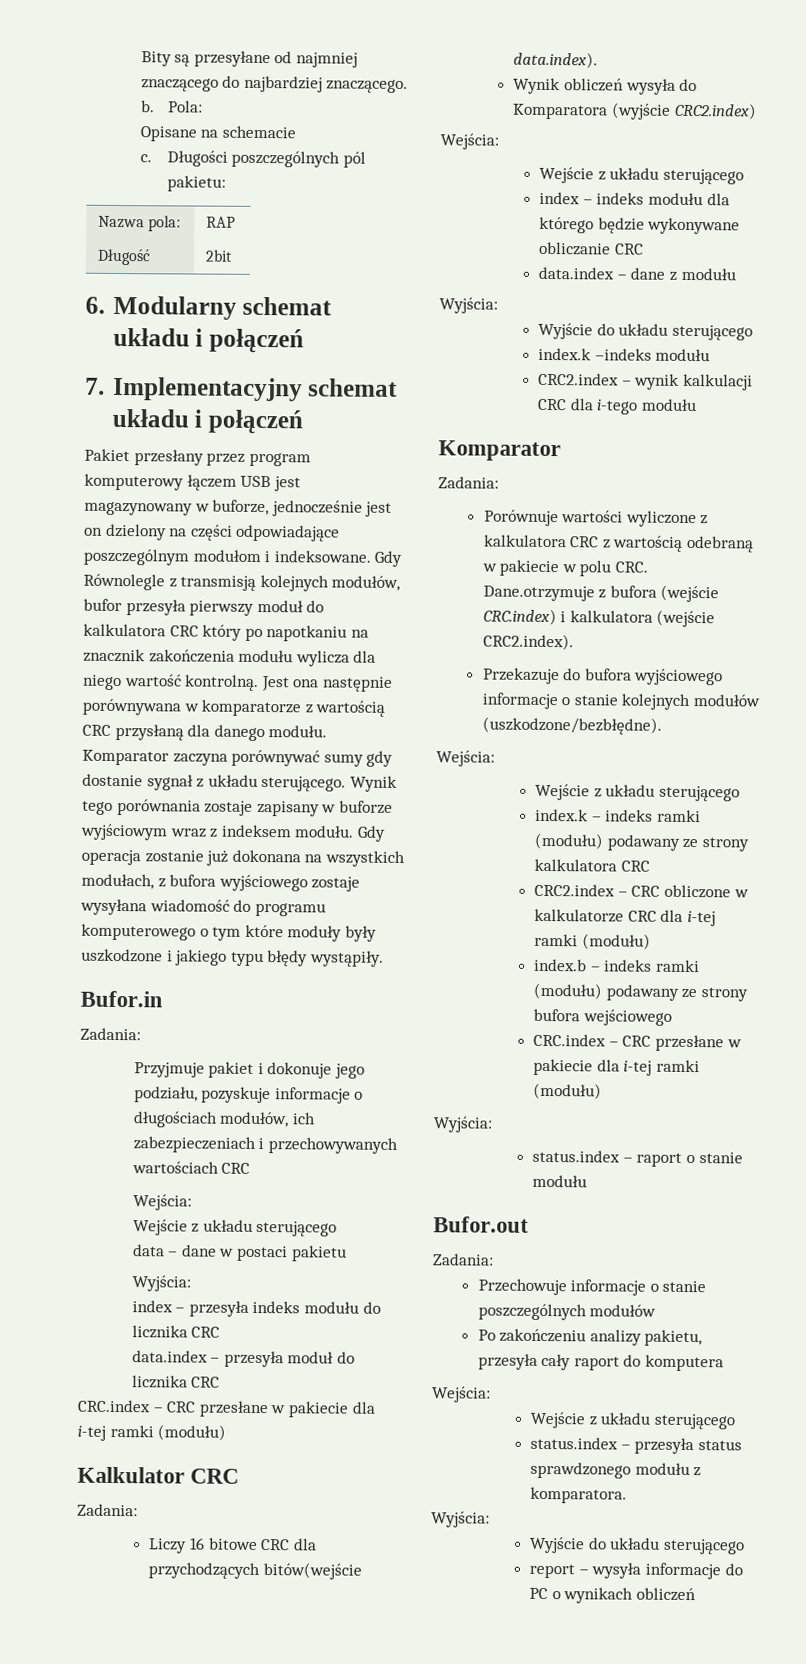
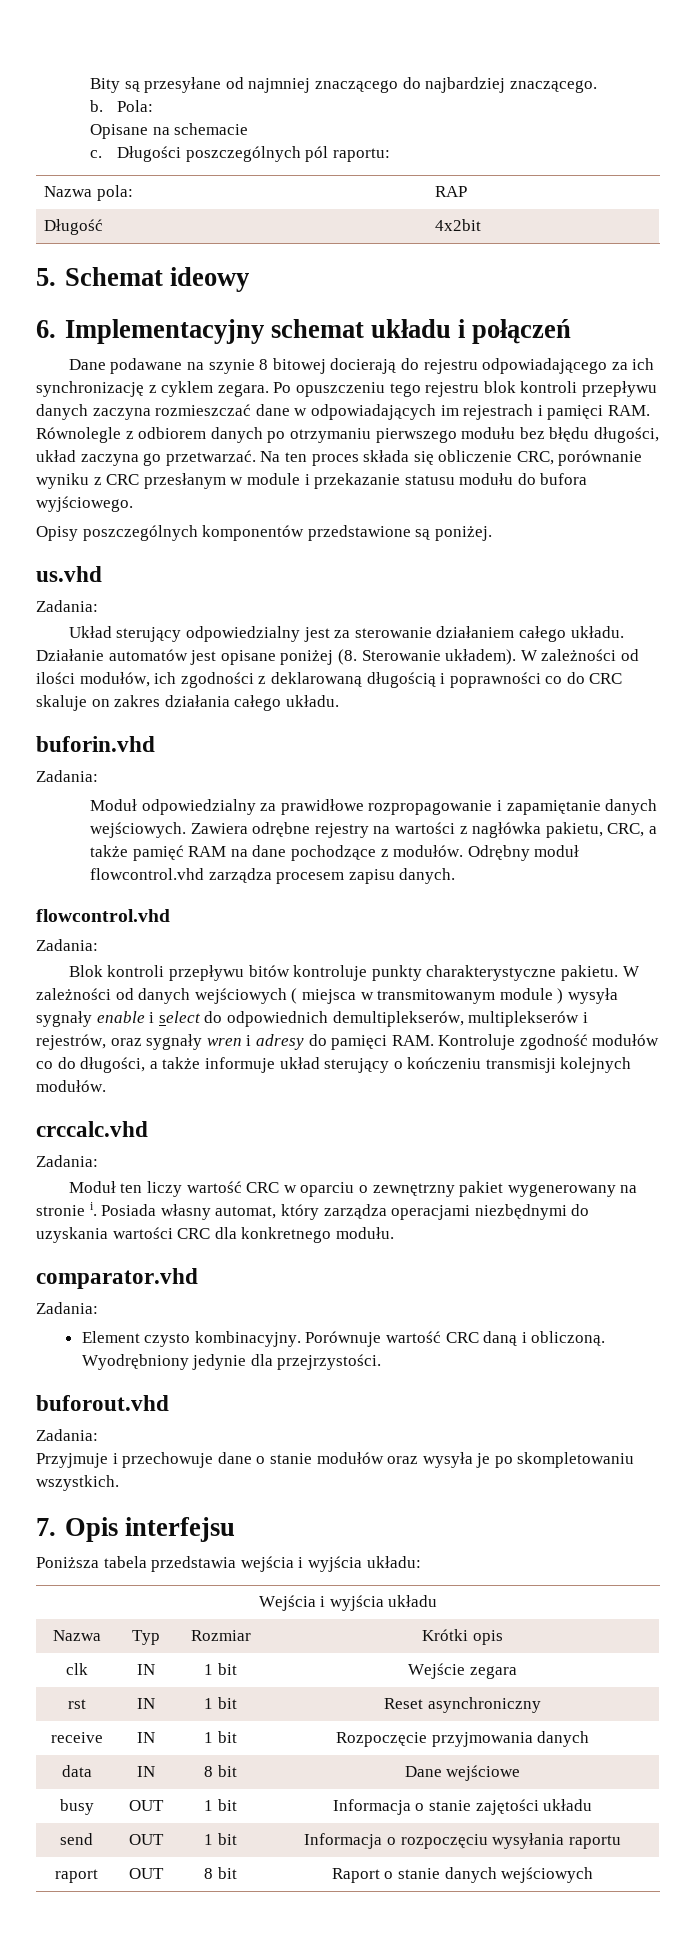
[166,175,226,192] pakietu: -> [332,148,390,162] raportu:
[205,249,234,262] [85,295,333,320] [112,327,304,354] [85,377,105,395] 2bit // 6. Modularny schemat układu i połączeń // 7. -> [435,219,482,231] [36,267,249,292] [36,320,56,338] 4x2bit // 5. Schemat ideowy // 6.
[84,448,311,467] [84,473,301,492] [84,499,393,517] [84,523,341,542] [83,548,403,567] [83,573,401,592] [83,598,325,616] [83,623,369,642] [83,648,377,667] [82,674,393,692] [82,698,386,717] [82,723,328,742] [82,749,394,767] [82,773,397,792] [82,798,393,817] [80,823,386,842] [81,849,405,868] [81,873,361,892] [80,898,326,917] [81,923,377,942] [81,948,384,967] [80,990,163,1008] [80,1027,141,1041] [133,1061,366,1079] [133,1086,364,1104] [132,1111,316,1128] [132,1136,398,1154] [131,1161,251,1174] [132,1194,192,1211] [132,1219,338,1237] [132,1244,347,1262] [131,1275,191,1292] [131,1300,381,1317] [131,1325,221,1339] [131,1350,356,1368] [131,1375,221,1389] [77,1399,376,1418] [77,1424,227,1441] [77,1466,240,1484] [77,1503,138,1517] [148,1537,317,1554] [148,1562,363,1580] [513,51,599,69] [513,77,698,95] [512,102,757,120] [440,133,499,150] [539,166,745,185] [539,191,730,206] [539,216,741,235] [539,241,644,256] [538,266,736,281] [439,297,498,314] [538,322,754,341] [538,347,711,362] [538,372,754,391] [537,398,698,415] [438,440,561,462] [438,476,499,489] [483,509,709,528] [482,534,754,553] [481,559,648,577] [482,584,720,603] [482,608,716,628] [482,633,574,651] [482,667,724,686] [481,692,760,711] [481,716,662,735] [436,750,495,767] [535,783,741,802] [535,808,702,823] [534,832,750,852] [534,858,650,872] [534,883,749,899] [534,908,717,927] [534,933,651,950] [534,958,701,973] [533,982,749,1002] [533,1008,672,1026] [533,1033,742,1052] [533,1058,701,1076] [533,1082,603,1100] [433,1116,493,1133] [532,1149,743,1167] [532,1174,588,1188] [433,1216,529,1233] [432,1253,494,1266] [477,1278,707,1296] [477,1303,657,1321] [477,1328,703,1347] [477,1353,724,1372] [432,1386,491,1403] [530,1411,736,1430] [530,1436,743,1455] [530,1461,702,1479] [530,1486,628,1504] [431,1511,490,1528] [529,1536,746,1555] [529,1562,743,1580] [529,1587,697,1604] Pakiet przesłany przez program komputerowy łączem USB jest magazynowany w buforze, jednocześnie jest on dzielony na części odpowiadające poszczególnym modułom i indeksowane. Gdy Równolegle z transmisją kolejnych modułów, bufor przesyła pierwszy moduł do kalkulatora CRC który po napotkaniu na znacznik zakończenia modułu wylicza dla niego wartość kontrolną. Jest ona następnie porównywana w komparatorze z wartością CRC przysłaną dla danego modułu. Komparator zaczyna porównywać sumy gdy dostanie sygnał z układu sterującego. Wynik tego porównania zostaje zapisany w buforze wyjściowym wraz z indeksem modułu. Gdy operacja zostanie już dokonana na wszystkich modułach, z bufora wyjściowego zostaje wysyłana wiadomość do programu komputerowego o tym które moduły były uszkodzone i jakiego typu błędy wystąpiły. // Bufor.in // Zadania: // Przyjmuje pakiet i dokonuje jego podziału, pozyskuje informacje o długościach modułów, ich zabezpieczeniach i przechowywanych wartościach CRC // Wejścia: // Wejście z układu sterującego // data – dane w postaci pakietu // Wyjścia: // index – przesyła indeks modułu do licznika CRC // data.index – przesyła moduł do licznika CRC // CRC.index – CRC przesłane w pakiecie dla i-tej ramki (modułu) // Kalkulator CRC // Zadania: // Liczy 16 bitowe CRC dla przychodzących bitów(wejście data.index). // Wynik obliczeń wysyła do Komparatora (wyjście CRC2.index) // Wejścia: // Wejście z układu sterującego // index – indeks modułu dla którego będzie wykonywane obliczanie CRC // data.index – dane z modułu // Wyjścia: // Wyjście do układu sterującego // index.k –indeks modułu // CRC2.index – wynik kalkulacji CRC dla i-tego modułu // Komparator // Zadania: // Porównuje wartości wyliczone z kalkulatora CRC z wartością odebraną w pakiecie w polu CRC. Dane.otrzymuje z bufora (wejście CRC.index) i kalkulatora (wejście CRC2.index). // Przekazuje do bufora wyjściowego informacje o stanie kolejnych modułów (uszkodzone/bezbłędne). // Wejścia: // Wejście z układu sterującego // index.k – indeks ramki (modułu) podawany ze strony kalkulatora CRC // CRC2.index – CRC obliczone w kalkulatorze CRC dla i-tej ramki (modułu) // index.b – indeks ramki (modułu) podawany ze strony bufora wejściowego // CRC.index – CRC przesłane w pakiecie dla i-tej ramki (modułu) // Wyjścia: // status.index – raport o stanie modułu // Bufor.out // Zadania: // Przechowuje informacje o stanie poszczególnych modułów // Po zakończeniu analizy pakietu, przesyła cały raport do komputera // Wejścia: // Wejście z układu sterującego // status.index – przesyła status sprawdzonego modułu z komparatora. // Wyjścia: // Wyjście do układu sterującego // report – wysyła informacje do PC o wynikach obliczeń -> [68,358,655,374] [36,381,657,397] [36,404,650,420] [36,427,659,443] [36,450,643,466] [36,473,588,489] [36,496,133,512] [36,525,492,541] [36,566,102,582] [36,600,98,612] [68,626,624,642] [36,649,639,665] [36,672,623,688] [36,695,339,711] [36,736,155,752] [36,770,98,782] [90,799,658,815] [90,822,657,838] [90,845,580,861] [90,868,456,884] [36,909,170,922] [36,939,98,951] [68,965,640,981] [36,988,618,1004] [36,1011,588,1027] [36,1034,660,1050] [36,1057,632,1073] [36,1080,106,1092] [36,1121,148,1137] [36,1155,98,1167] [68,1181,638,1197] [36,1202,590,1220] [36,1227,394,1243] [36,1268,198,1289] [36,1302,98,1314] [81,1331,606,1347] [81,1354,382,1370] [36,1395,169,1411] [36,1429,98,1441] [36,1452,635,1468] [36,1475,119,1491] [36,1517,235,1542] [36,1556,421,1572] [258,1595,438,1611] [52,1630,101,1641] [132,1630,160,1645] [190,1630,251,1641] [422,1629,503,1645] [65,1663,88,1675] [137,1664,155,1675] [204,1663,237,1675] [408,1663,517,1679] [67,1699,86,1709] [137,1698,155,1709] [204,1697,237,1709] [384,1697,541,1713] [50,1732,103,1743] [137,1732,155,1743] [204,1731,237,1743] [335,1731,590,1747] [61,1765,92,1777] [137,1766,155,1777] [204,1765,237,1777] [404,1765,521,1781] [59,1799,94,1815] [129,1800,164,1811] [204,1799,237,1811] [332,1799,593,1815] [60,1833,93,1845] [129,1834,164,1845] [204,1833,237,1845] [304,1833,621,1849] [55,1869,98,1883] [129,1868,164,1879] [204,1867,237,1879] [331,1867,594,1883] Dane podawane na szynie 8 bitowej docierają do rejestru odpowiadającego za ich synchronizację z cyklem zegara. Po opuszczeniu tego rejestru blok kontroli przepływu danych zaczyna rozmieszczać dane w odpowiadających im rejestrach i pamięci RAM. Równolegle z odbiorem danych po otrzymaniu pierwszego modułu bez błędu długości, układ zaczyna go przetwarzać. Na ten proces składa się obliczenie CRC, porównanie wyniku z CRC przesłanym w module i przekazanie statusu modułu do bufora wyjściowego. // Opisy poszczególnych komponentów przedstawione są poniżej. // us.vhd // Zadania: // Układ sterujący odpowiedzialny jest za sterowanie działaniem całego układu. Działanie automatów jest opisane poniżej (8. Sterowanie układem). W zależności od ilości modułów, ich zgodności z deklarowaną długością i poprawności co do CRC skaluje on zakres działania całego układu. // buforin.vhd // Zadania: // Moduł odpowiedzialny za prawidłowe rozpropagowanie i zapamiętanie danych wejściowych. Zawiera odrębne rejestry na wartości z nagłówka pakietu, CRC, a także pamięć RAM na dane pochodzące z modułów. Odrębny moduł flowcontrol.vhd zarządza procesem zapisu danych. // flowcontrol.vhd // Zadania: // Blok kontroli przepływu bitów kontroluje punkty charakterystyczne pakietu. W zależności od danych wejściowych ( miejsca w transmitowanym module ) wysyła sygnały enable i select do odpowiednich demultiplekserów, multiplekserów i rejestrów, oraz sygnały wren i adresy do pamięci RAM. Kontroluje zgodność modułów co do długości, a także informuje układ sterujący o kończeniu transmisji kolejnych modułów. // crccalc.vhd // Zadania: // Moduł ten liczy wartość CRC w oparciu o zewnętrzny pakiet wygenerowany na stronie i. Posiada własny automat, który zarządza operacjami niezbędnymi do uzyskania wartości CRC dla konkretnego modułu. // comparator.vhd // Zadania: // Element czysto kombinacyjny. Porównuje wartość CRC daną i obliczoną. Wyodrębniony jedynie dla przejrzystości. // buforout.vhd // Zadania: // Przyjmuje i przechowuje dane o stanie modułów oraz wysyła je po skompletowaniu wszystkich. // 7. Opis interfejsu // Poniższa tabela przedstawia wejścia i wyjścia układu: // Wejścia i wyjścia układu // Nazwa | Typ | Rozmiar | Krótki opis // clk | IN | 1 bit | Wejście zegara // rst | IN | 1 bit | Reset asynchroniczny // receive | IN | 1 bit | Rozpoczęcie przyjmowania danych // data | IN | 8 bit | Dane wejściowe // busy | OUT | 1 bit | Informacja o stanie zajętości układu // send | OUT | 1 bit | Informacja o rozpoczęciu wysyłania raportu // raport | OUT | 8 bit | Raport o stanie danych wejściowych

